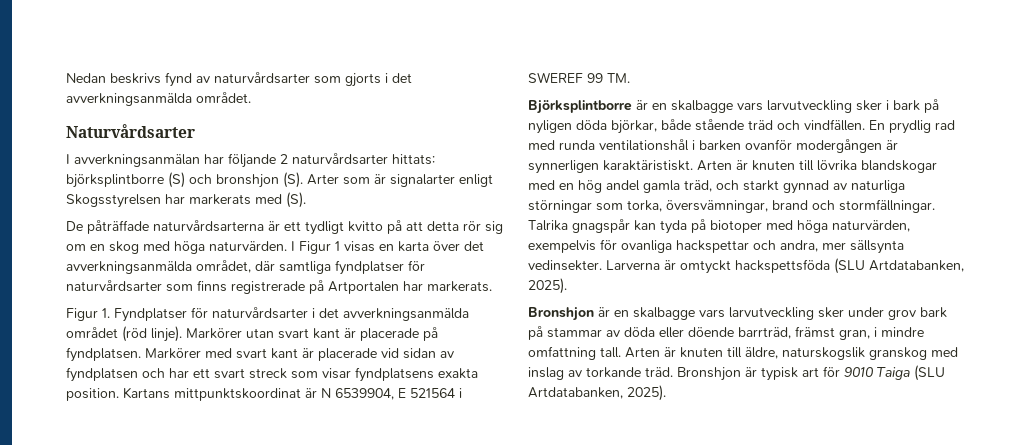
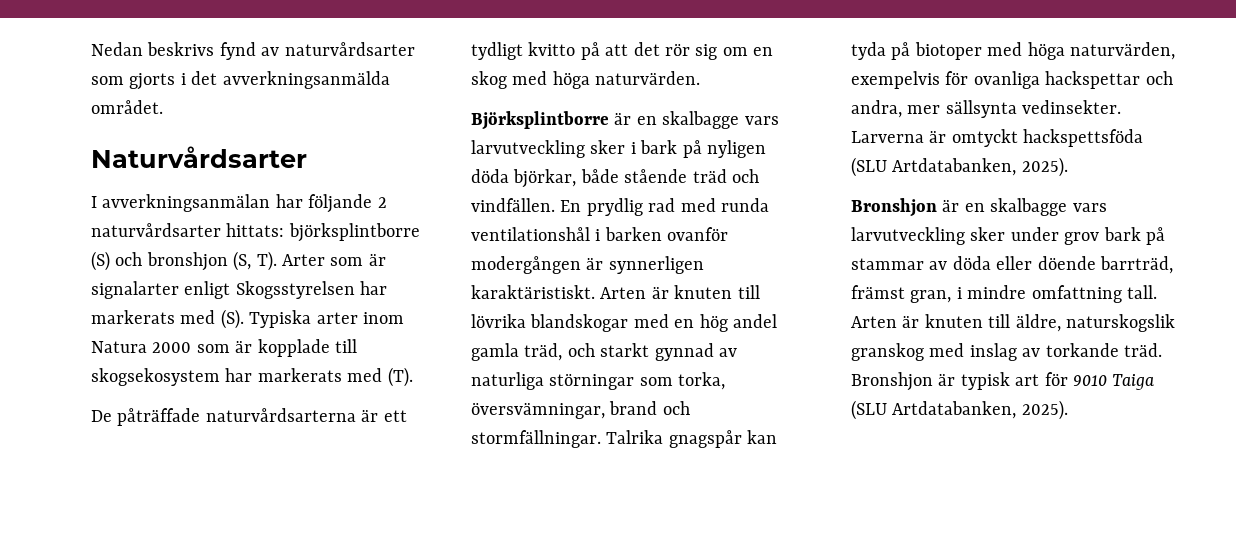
[283,172,303,188] (S). -> [233,251,277,271] (S, T).
(306, 200) none -> [249,310,404,328] [91,339,357,357] [91,367,413,387] Typiska arter inom Natura 2000 som är kopplade till skogsekosystem har markerats med (T).
[427,221,459,231] detta -> [633,42,660,56] det
[291,241,484,254] [66,260,425,275] [66,280,492,294] [66,307,469,322] [66,326,438,342] [66,347,454,362] [66,367,478,382] [66,387,462,401] [528,72,630,83] I Figur 1 visas en karta över det avverkningsanmälda området, där samtliga fyndplatser för naturvårdsarter som finns registrerade på Artportalen har markerats. // Figur 1. Fyndplatser för naturvårdsarter i det avverkningsanmälda området (röd linje). Markörer utan svart kant är placerade på fyndplatsen. Markörer med svart kant är placerade vid sidan av fyndplatsen och har ett svart streck som visar fyndplatsens exakta position. Kartans mittpunktskoordinat är N 6539904, E 521564 i SWEREF 99 TM. -> (701, 78) none

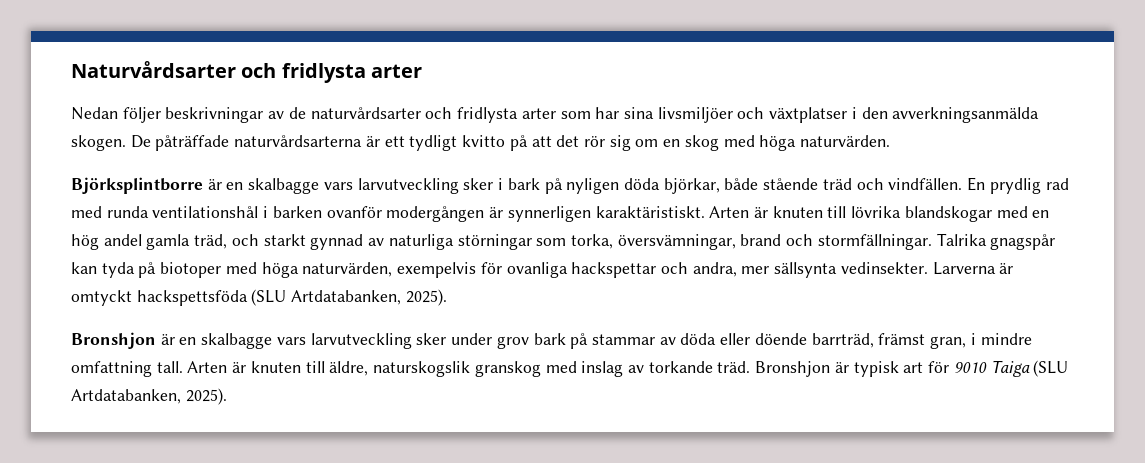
[91,42,415,60] [91,71,390,90] [91,100,163,114] [91,146,307,168] [91,194,387,213] [91,223,420,242] [91,251,386,271] [91,281,388,299] [91,309,404,329] [91,339,357,357] [91,367,413,387] Nedan beskrivs fynd av naturvårdsarter som gjorts i det avverkningsanmälda området. // Naturvårdsarter // I avverkningsanmälan har följande 2 naturvårdsarter hittats: björksplintborre (S) och bronshjon (S, T). Arter som är signalarter enligt Skogsstyrelsen har markerats med (S). Typiska arter inom Natura 2000 som är kopplade till skogsekosystem har markerats med (T). // -> [71,61,423,83] [71,107,1040,123] [71,135,126,151] Naturvårdsarter och fridlysta arter // Nedan följer beskrivningar av de naturvårdsarter och fridlysta arter som har sina livsmiljöer och växtplatser i den avverkningsanmälda skogen.

